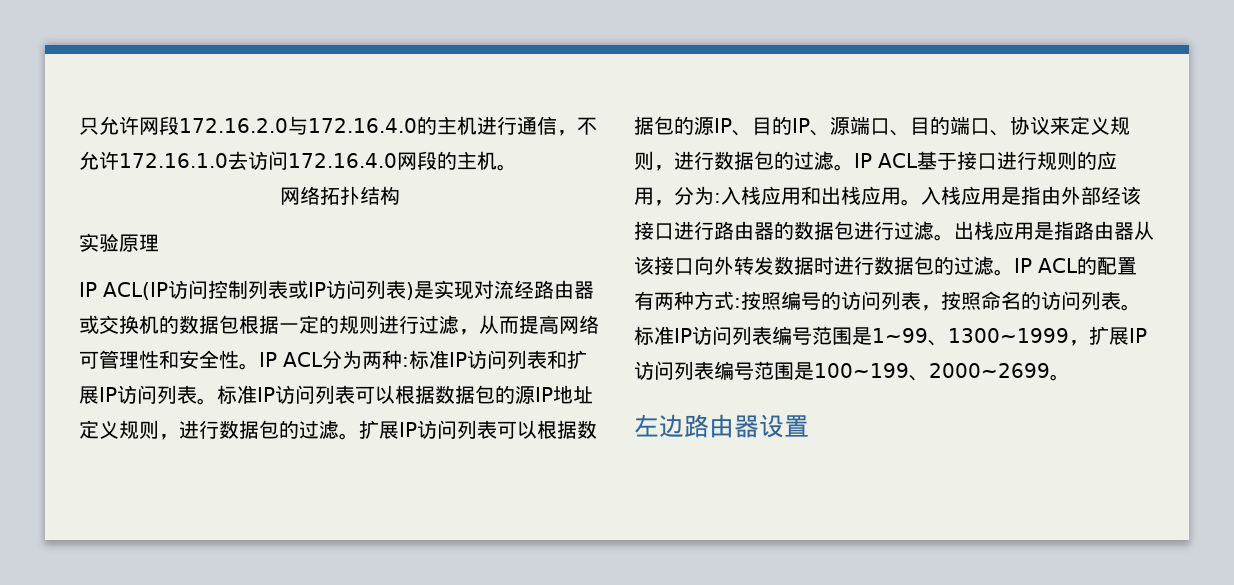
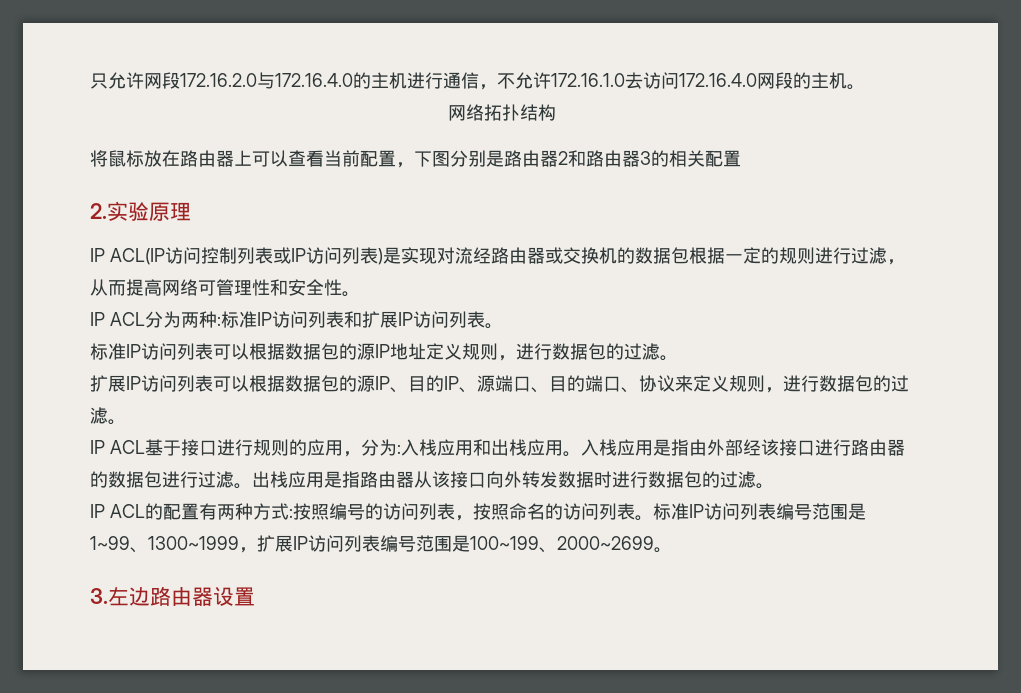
(400, 195) none -> [90,150,741,168] [90,203,107,219] 将鼠标放在路由器上可以查看当前配置，下图分别是路由器2和路由器3的相关配置 // 2.
(259, 366) none -> (360, 294) //
(217, 401) none -> (503, 326) //
(359, 436) none -> (678, 358) //
(854, 167) none -> (126, 422) //
(1014, 272) none -> (774, 486) //
(1070, 377) none -> [90,588,108,604] 3.

